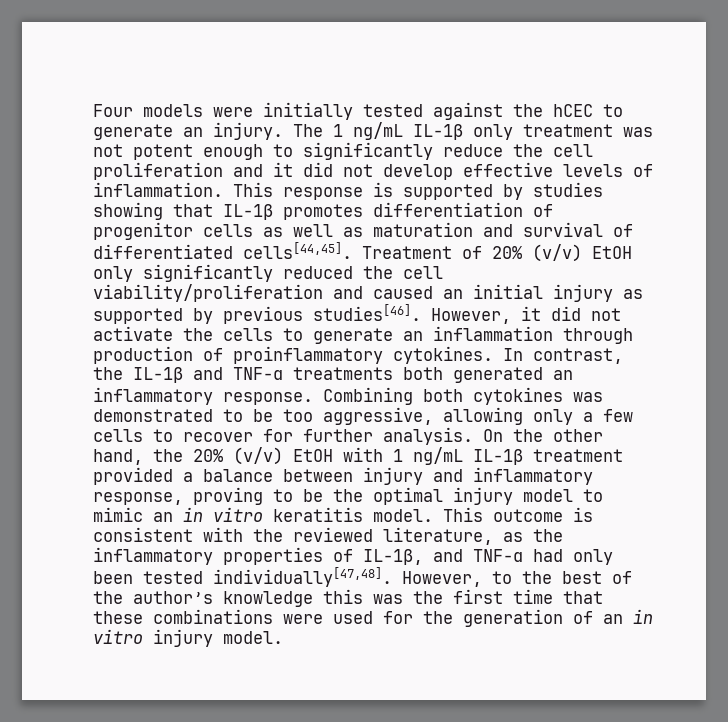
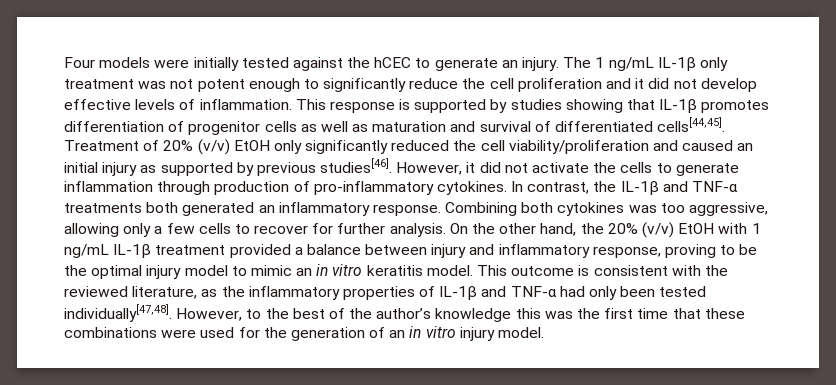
[403,331,423,341] an -> (739, 169) none
[233,346,383,364] proinflammatory -> [313,181,434,195] pro-inflammatory
[93,409,273,422] demonstrated to be -> (657, 209) none
[363,549,423,565] IL-1β, -> [439,286,478,300] IL-1β

